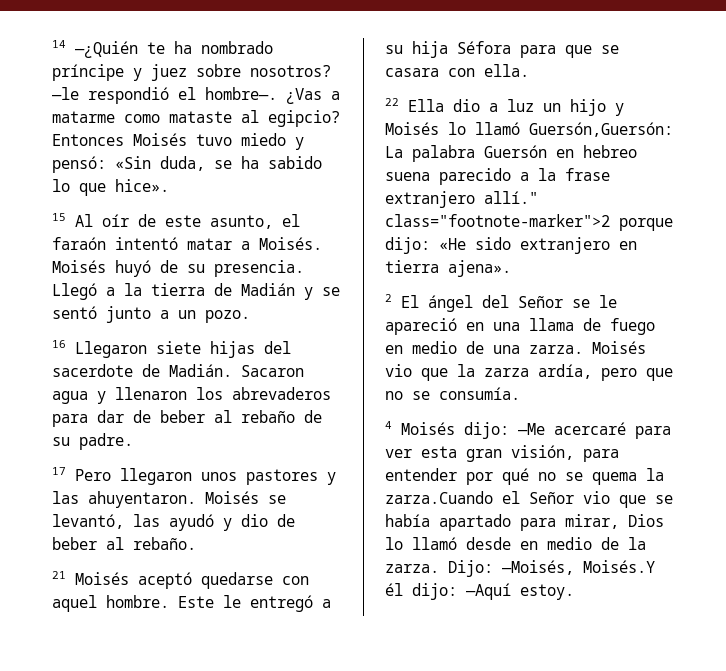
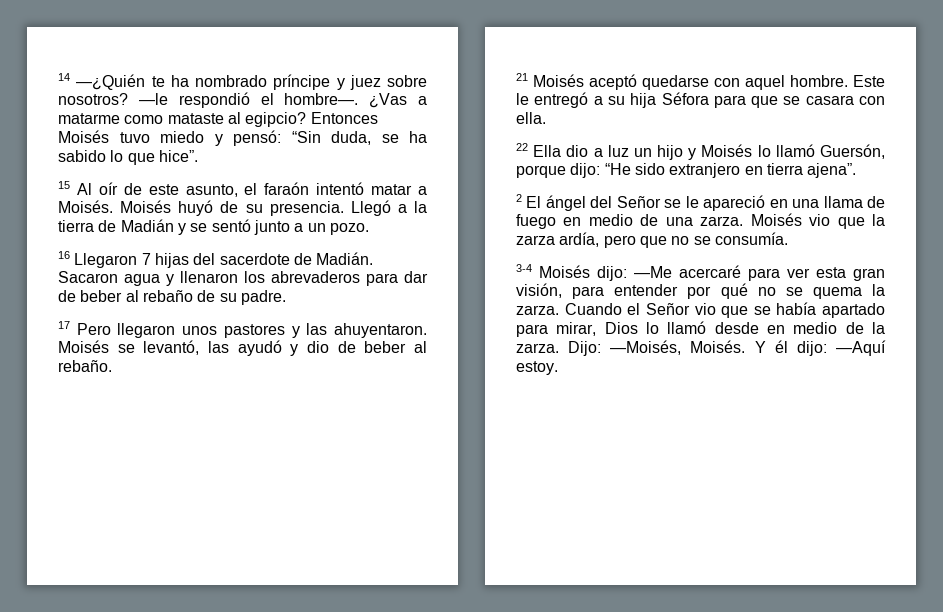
[115,156,151,169] «Sin -> [291,131,321,143] “Sin
[115,179,169,192] hice». -> [158,150,198,162] hice”.
[156,341,201,354] siete -> [141,253,151,265] 7
[529,122,673,137] [385,145,637,162] [385,168,610,185] [385,191,538,208] [385,214,610,227] Guersón,Guersón: La palabra Guersón en hebreo suena parecido a la frase extranjero allí." class="footnote-marker">2 -> [820,144,885,159] Guersón,
[439,238,466,250] «He -> [604,163,631,175] “He
[448,260,511,277] ajena». -> [807,163,857,178] ajena”.
[385,421,392,429] 4 -> [516,264,532,272] 3-4
[385,491,493,504] zarza.Cuando -> [516,303,622,315] zarza. Cuando
[583,560,655,573] Moisés.Y -> [690,340,766,353] Moisés. Y

